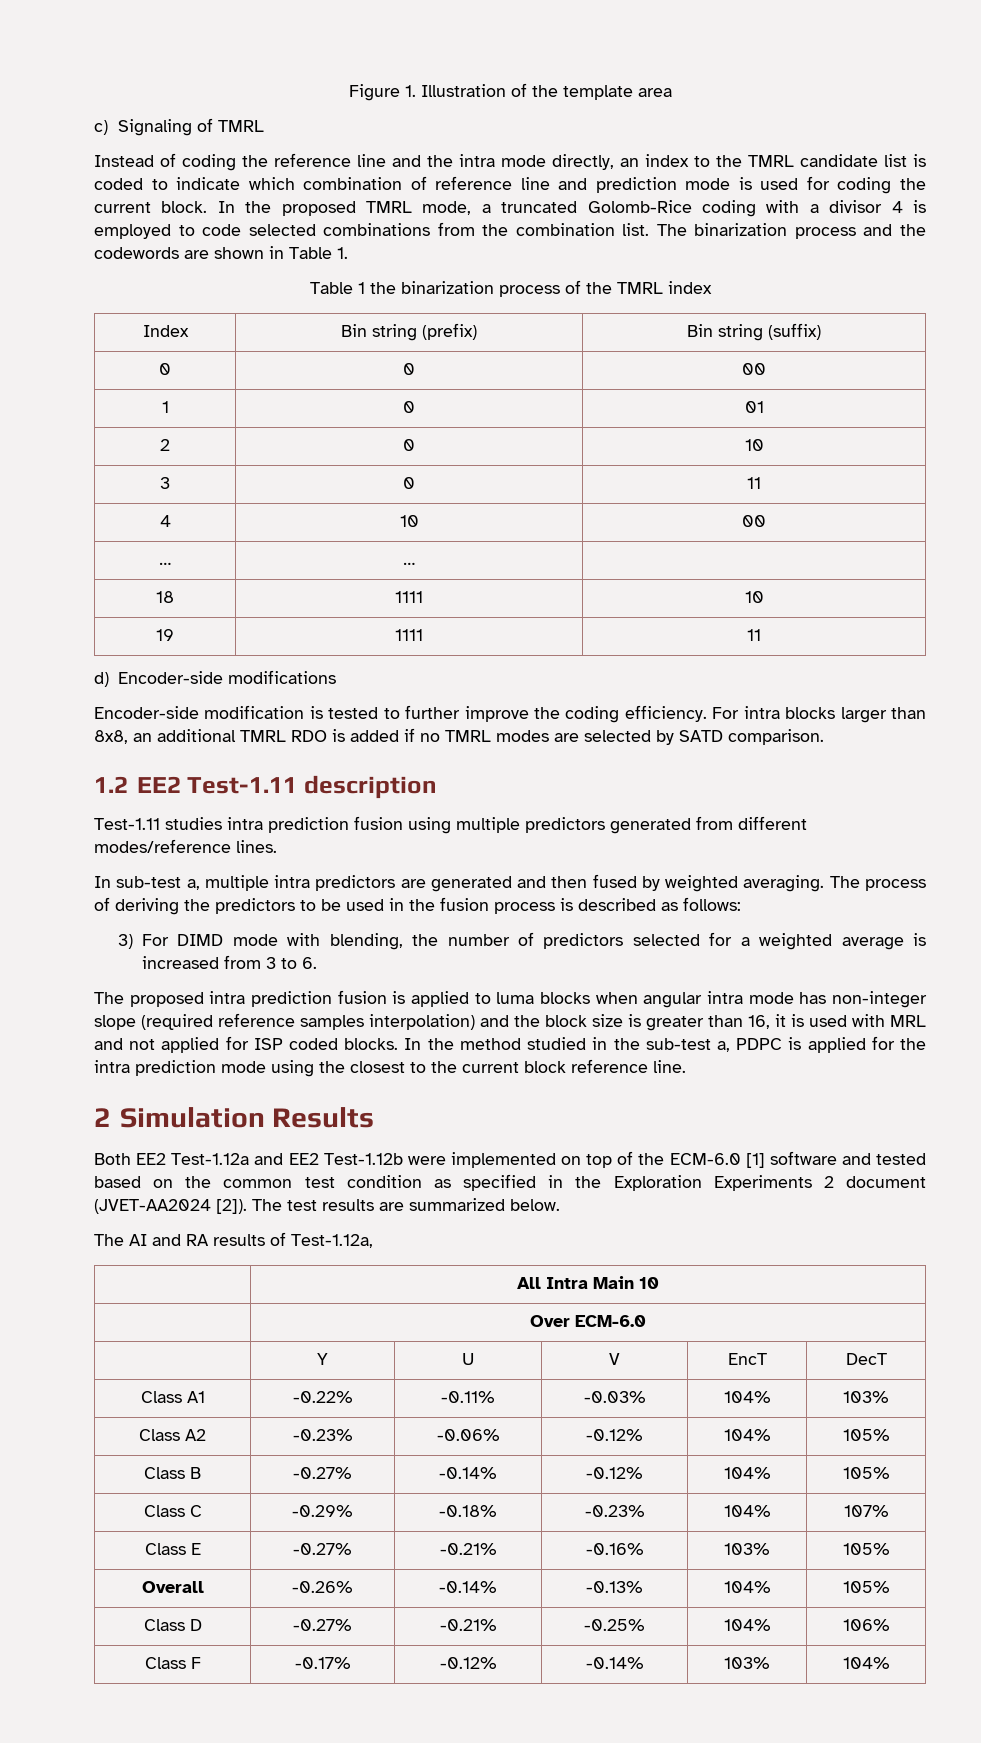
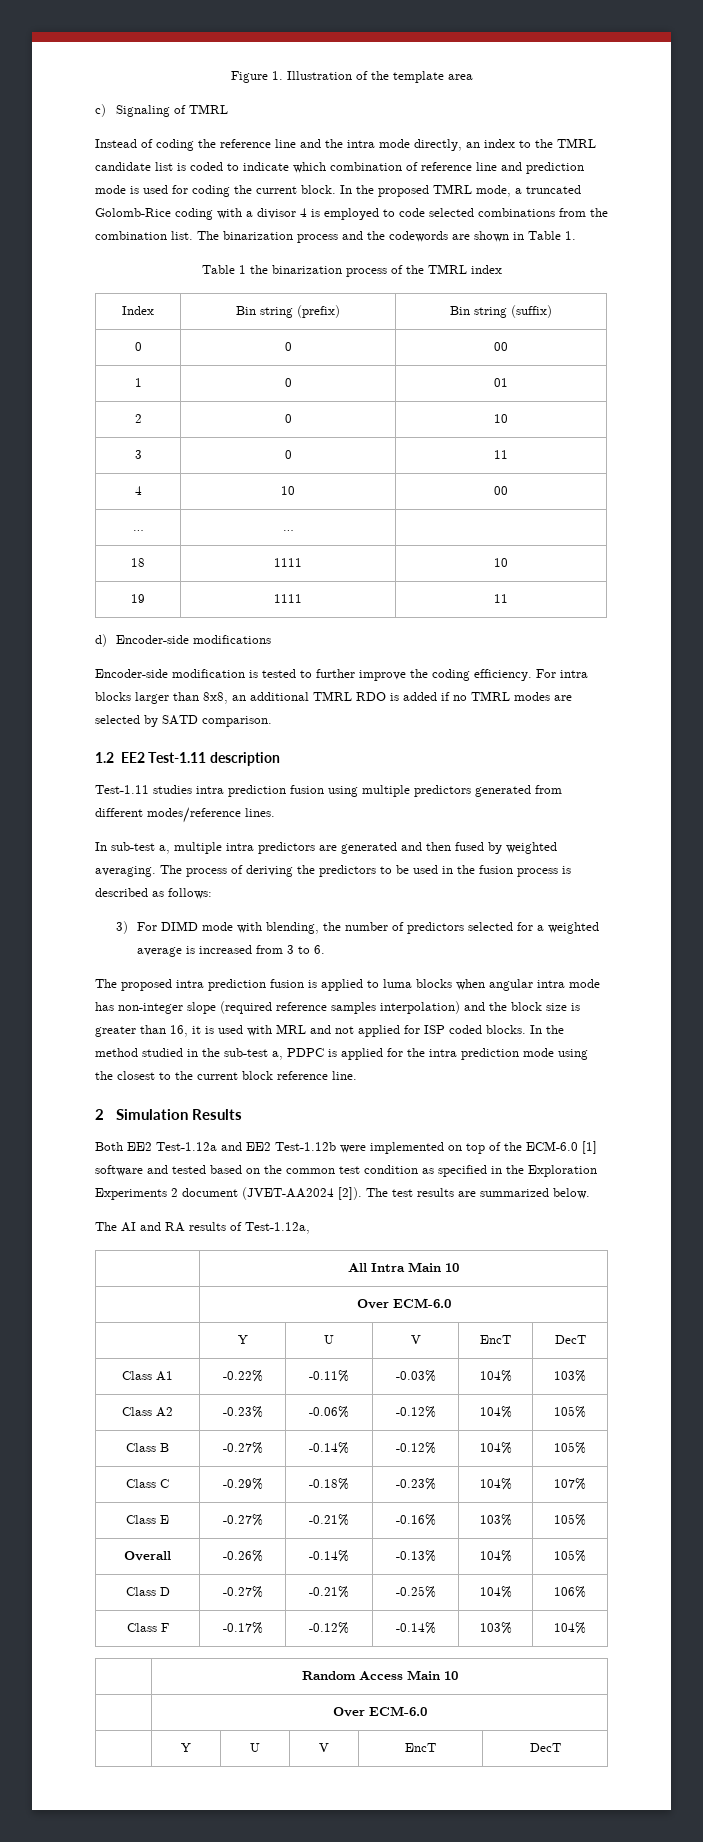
(890, 1663) none -> [301,1670,458,1680] [332,1706,427,1717] [181,1743,191,1752] [250,1743,260,1752] [319,1743,329,1752] [405,1743,436,1752] [529,1743,561,1752] // | Random Access Main 10 // | Over ECM-6.0 // | Y | U | V | EncT | DecT

